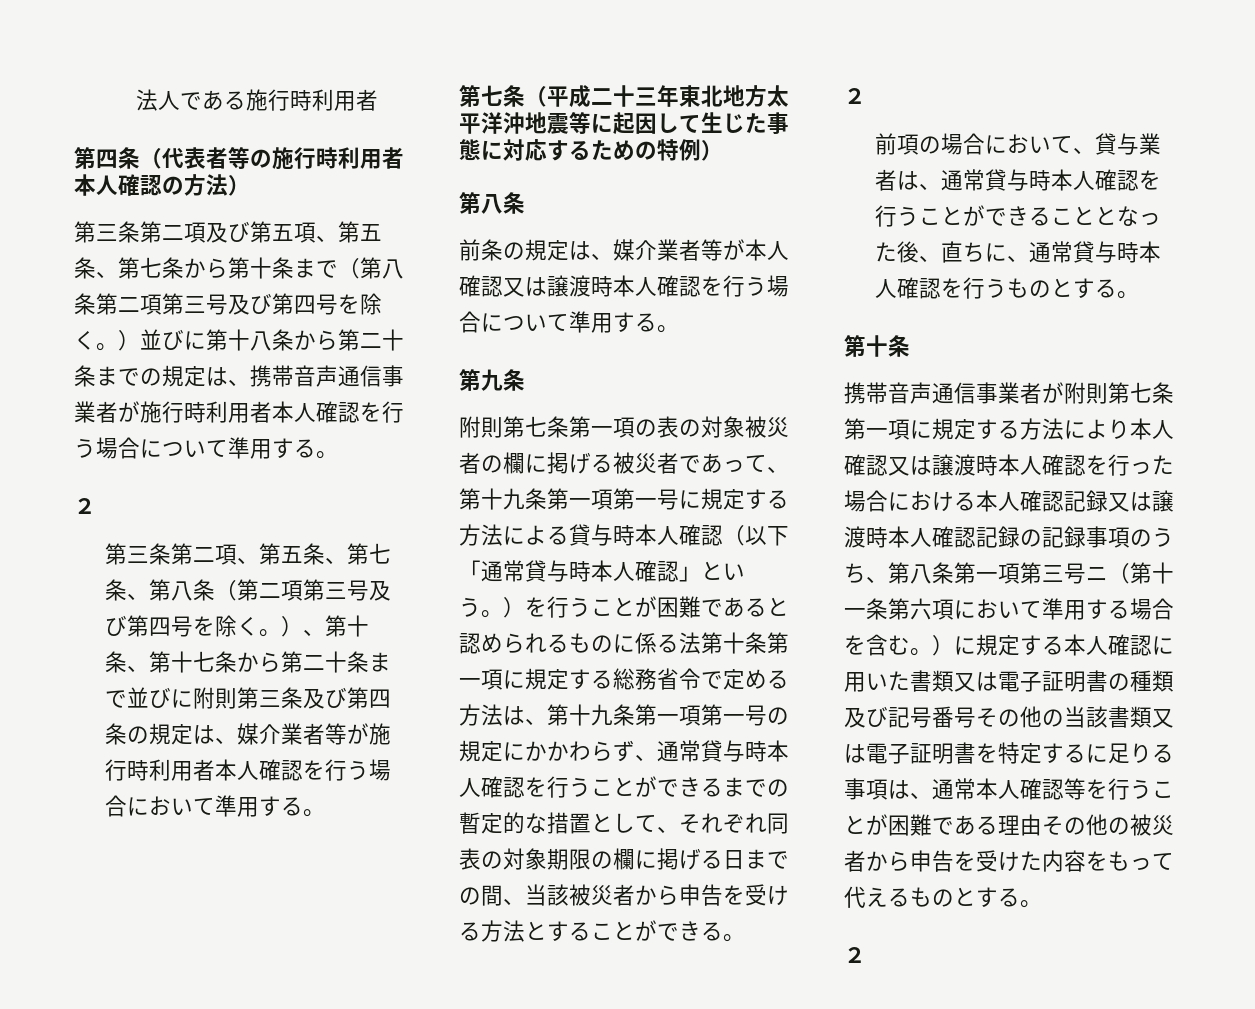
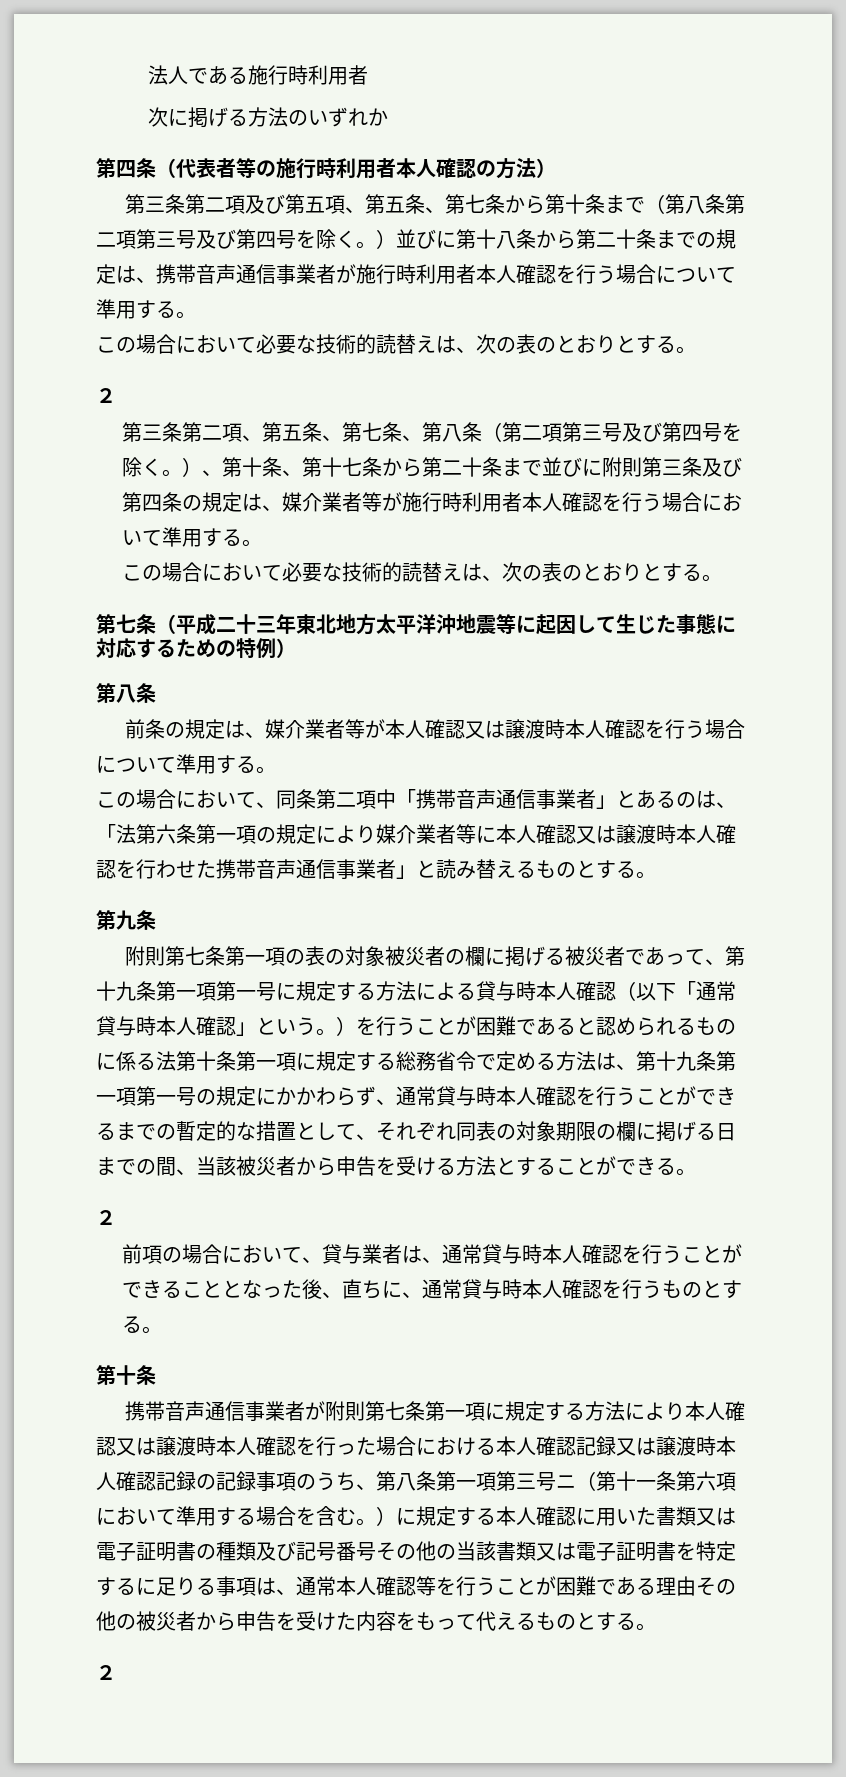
(379, 100) none -> [147,107,388,128] // 次に掲げる方法のいずれか
(338, 455) none -> [96,334,696,354] // この場合において必要な技術的読替えは、次の表のとおりとする。
(326, 813) none -> [121,562,722,582] // この場合において必要な技術的読替えは、次の表のとおりとする。
(679, 329) none -> [96,789,736,809] [96,824,736,844] [96,859,656,879] // この場合において、同条第二項中「携帯音声通信事業者」とあるのは、「法第六条第一項の規定により媒介業者等に本人確認又は譲渡時本人確認を行わせた携帯音声通信事業者」と読み替えるものとする。

